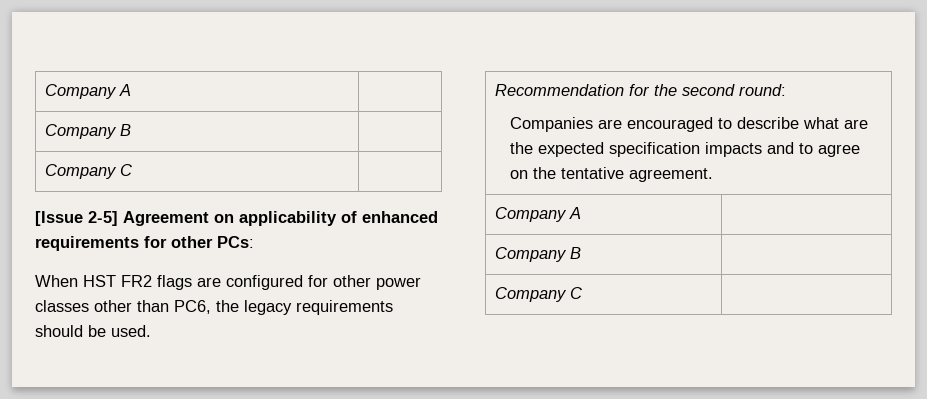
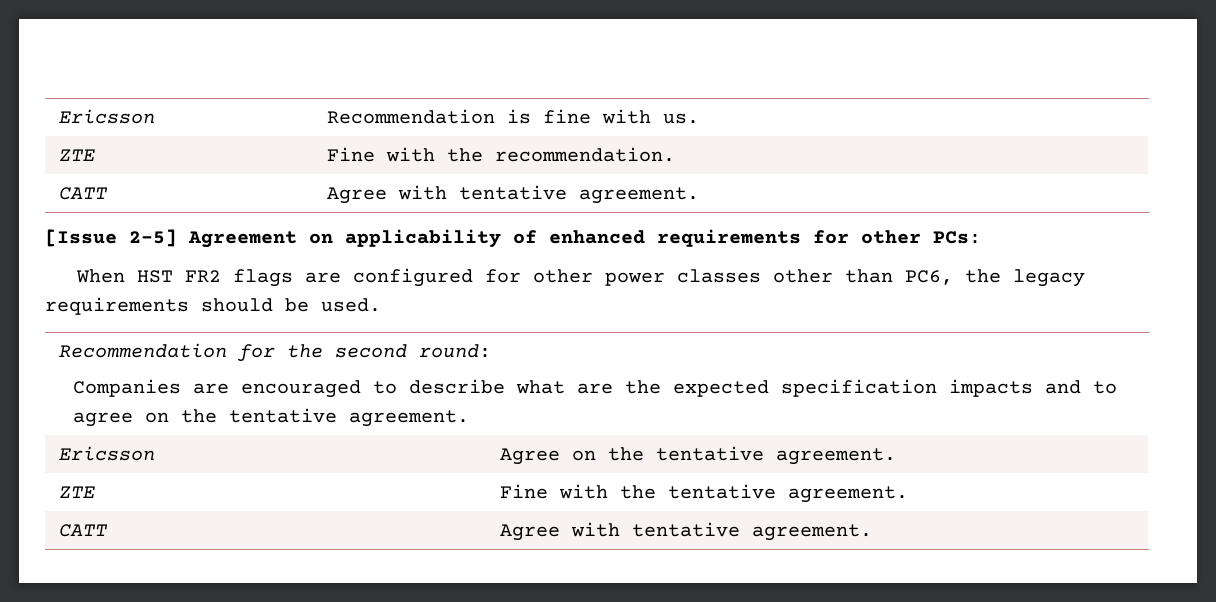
[44,84,131,99] [44,124,131,139] [44,164,132,179] Company A | // Company B | // Company C | -> [58,109,155,124] [326,109,699,124] [58,149,95,161] [326,147,675,162] [58,187,108,200] [326,185,699,204] Ericsson | Recommendation is fine with us. // ZTE | Fine with the recommendation. // CATT | Agree with tentative agreement.
[494,207,581,222] [494,247,581,262] [494,287,582,302] Company A | // Company B | // Company C | -> [58,446,155,461] [499,446,896,465] [58,486,95,498] [499,484,908,503] [58,524,108,537] [499,522,872,541] Ericsson | Agree on the tentative agreement. // ZTE | Fine with the tentative agreement. // CATT | Agree with tentative agreement.

